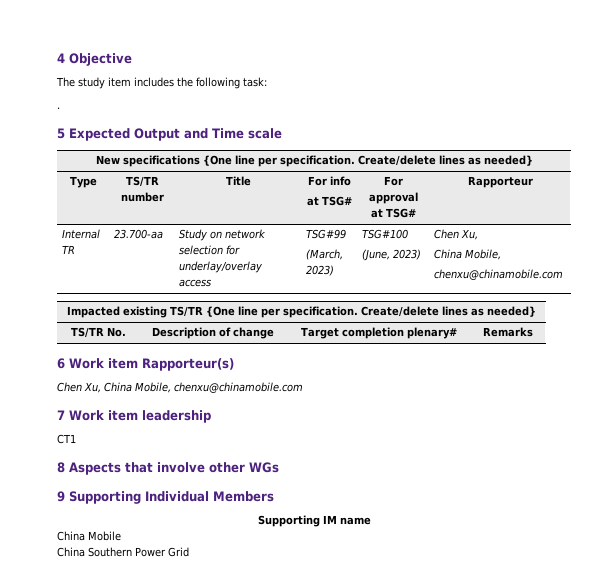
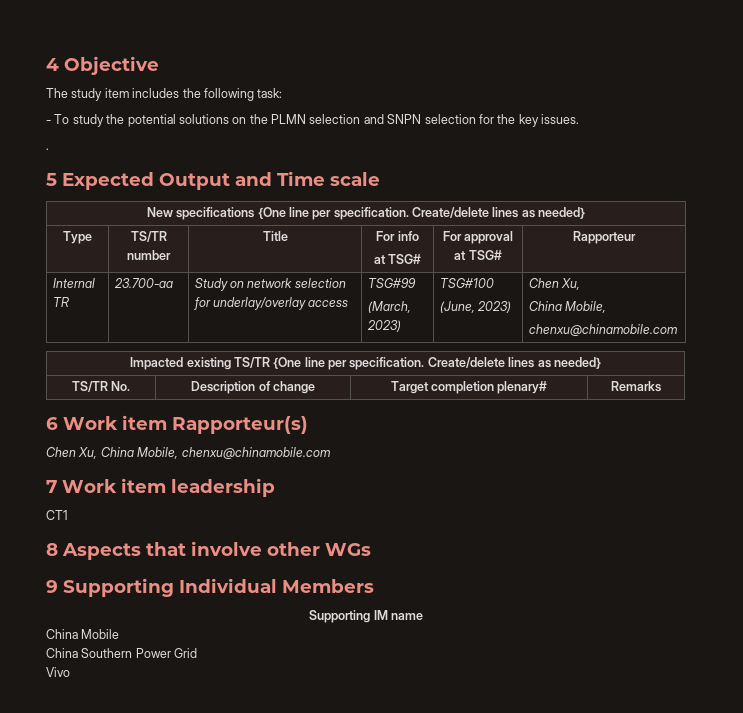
(267, 82) none -> [46,114,579,127] // - To study the potential solutions on the PLMN selection and SNPN selection for the key issues.
(189, 552) none -> [46,667,70,677] // Vivo

